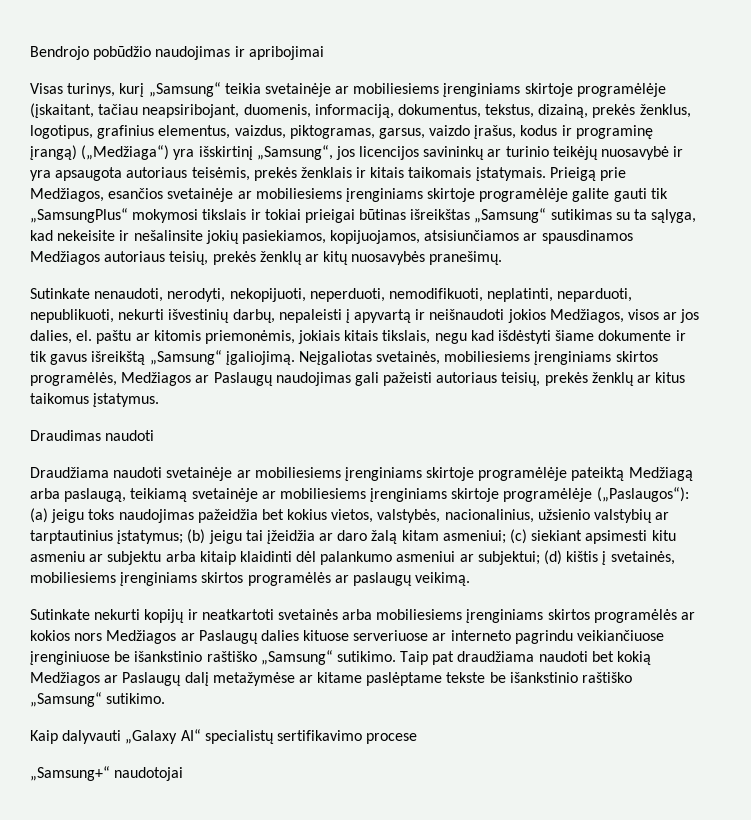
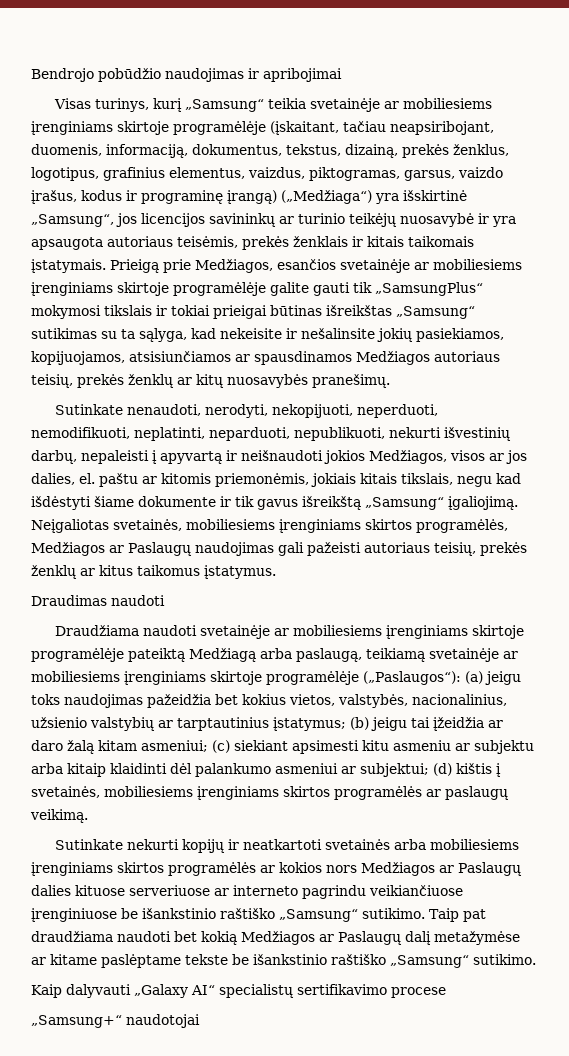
[198,146,253,160] išskirtinį -> [403,190,467,201] išskirtinė

